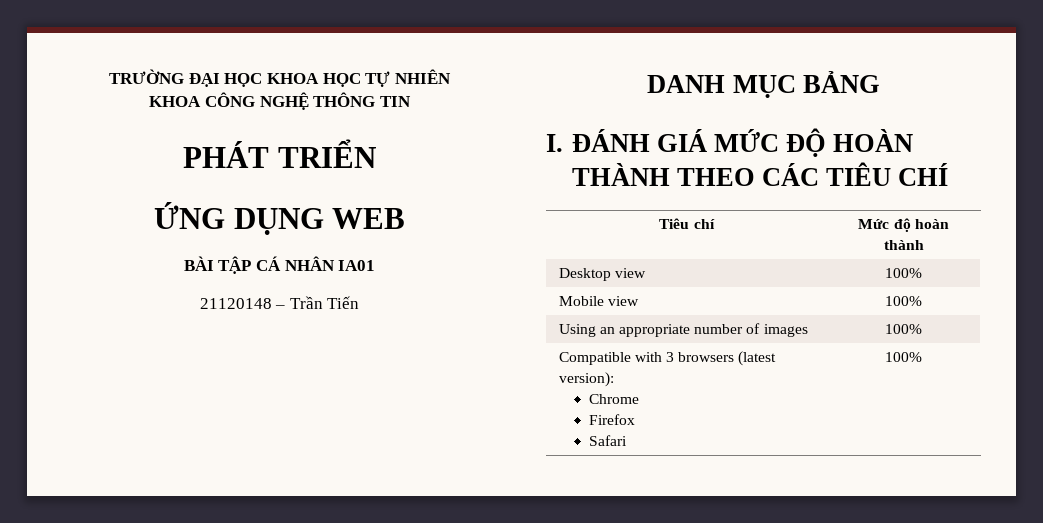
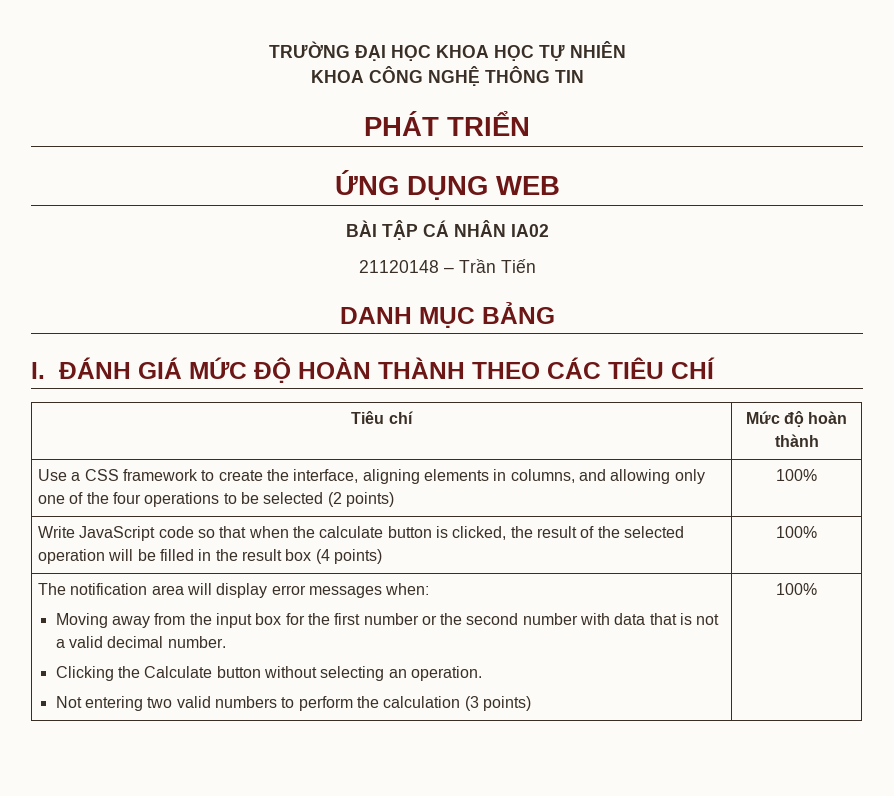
[338,260,376,271] IA01 -> [510,224,549,237] IA02
[558,268,646,281] [885,268,922,278] [558,296,639,306] [885,296,922,306] [558,323,808,337] [885,324,922,334] [558,351,777,366] [558,372,614,387] [589,394,640,404] [589,414,636,425] [589,435,628,446] Desktop view | 100% // Mobile view | 100% // Using an appropriate number of images | 100% // Compatible with 3 browsers (latest version): // Chrome // Firefox // Safari -> [38,469,705,484] [38,492,394,507] [776,469,817,481] [38,526,684,541] [38,549,382,564] [776,526,817,538] [38,583,430,598] [55,613,720,628] [55,636,226,648] [55,666,482,681] [55,696,531,711] Use a CSS framework to create the interface, aligning elements in columns, and allowing only one of the four operations to be selected (2 points) | 100% // Write JavaScript code so that when the calculate button is clicked, the result of the selected operation will be filled in the result box (4 points) | 100% // The notification area will display error messages when: // Moving away from the input box for the first number or the second number with data that is not a valid decimal number. // Clicking the Calculate button without selecting an operation. // Not entering two valid numbers to perform the calculation (3 points)

